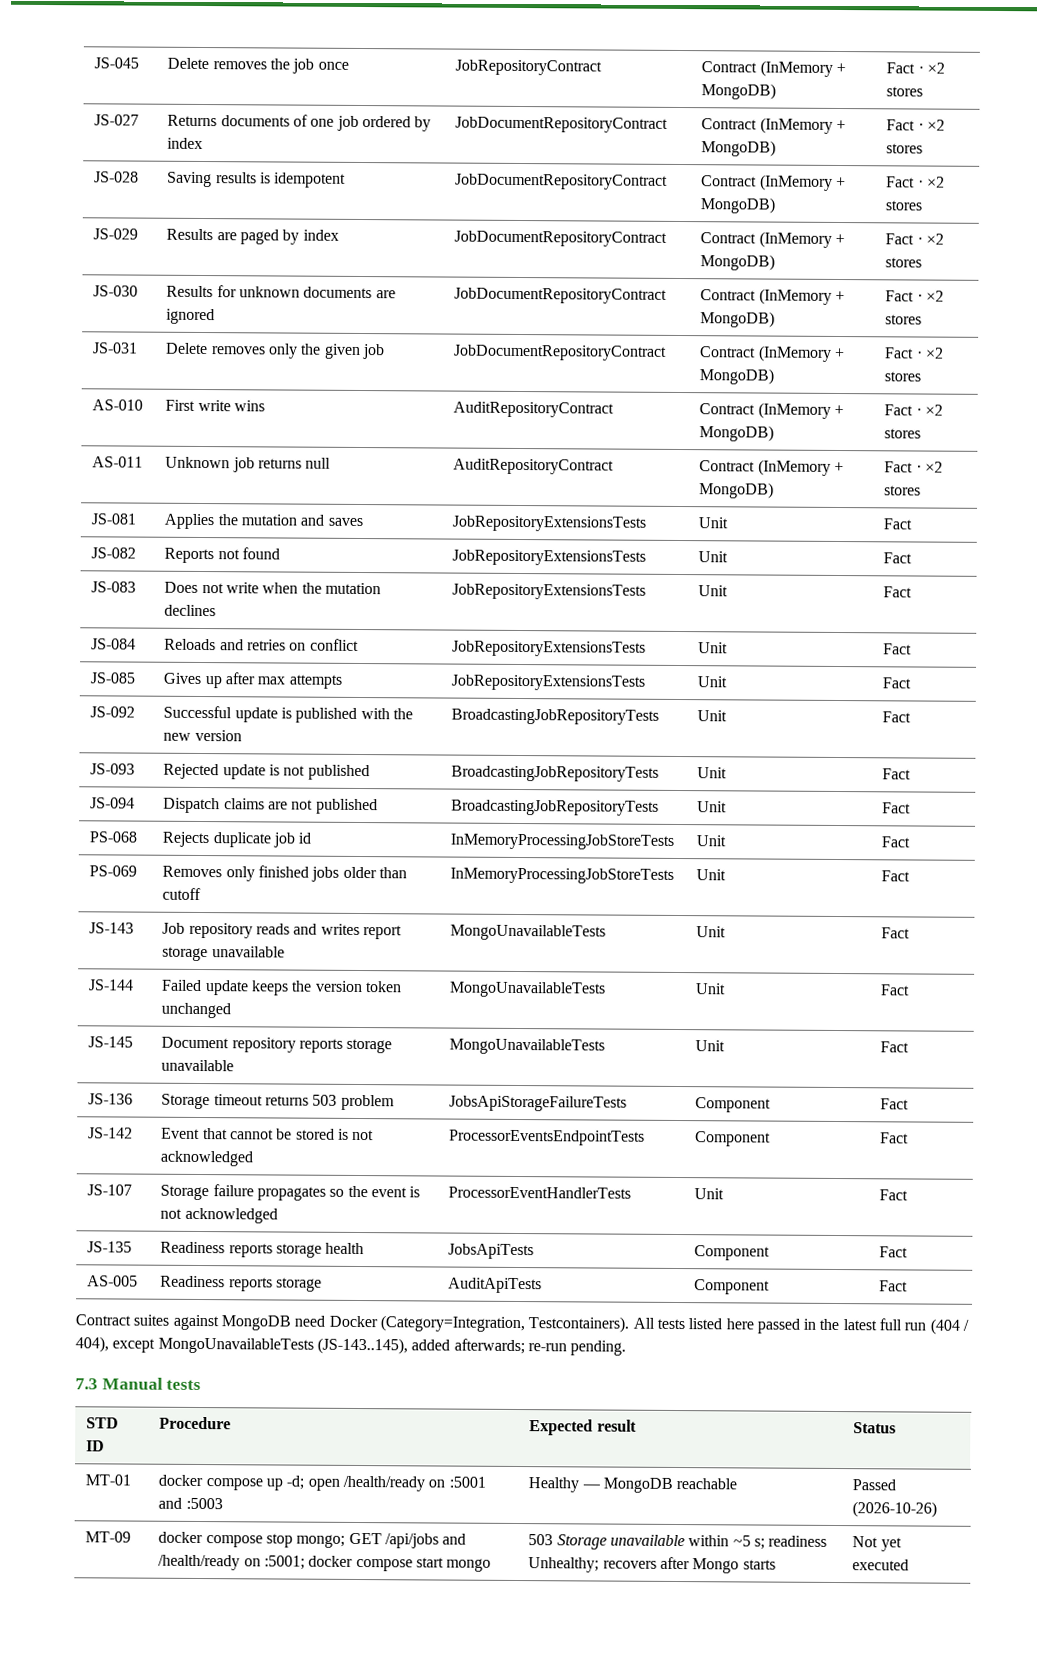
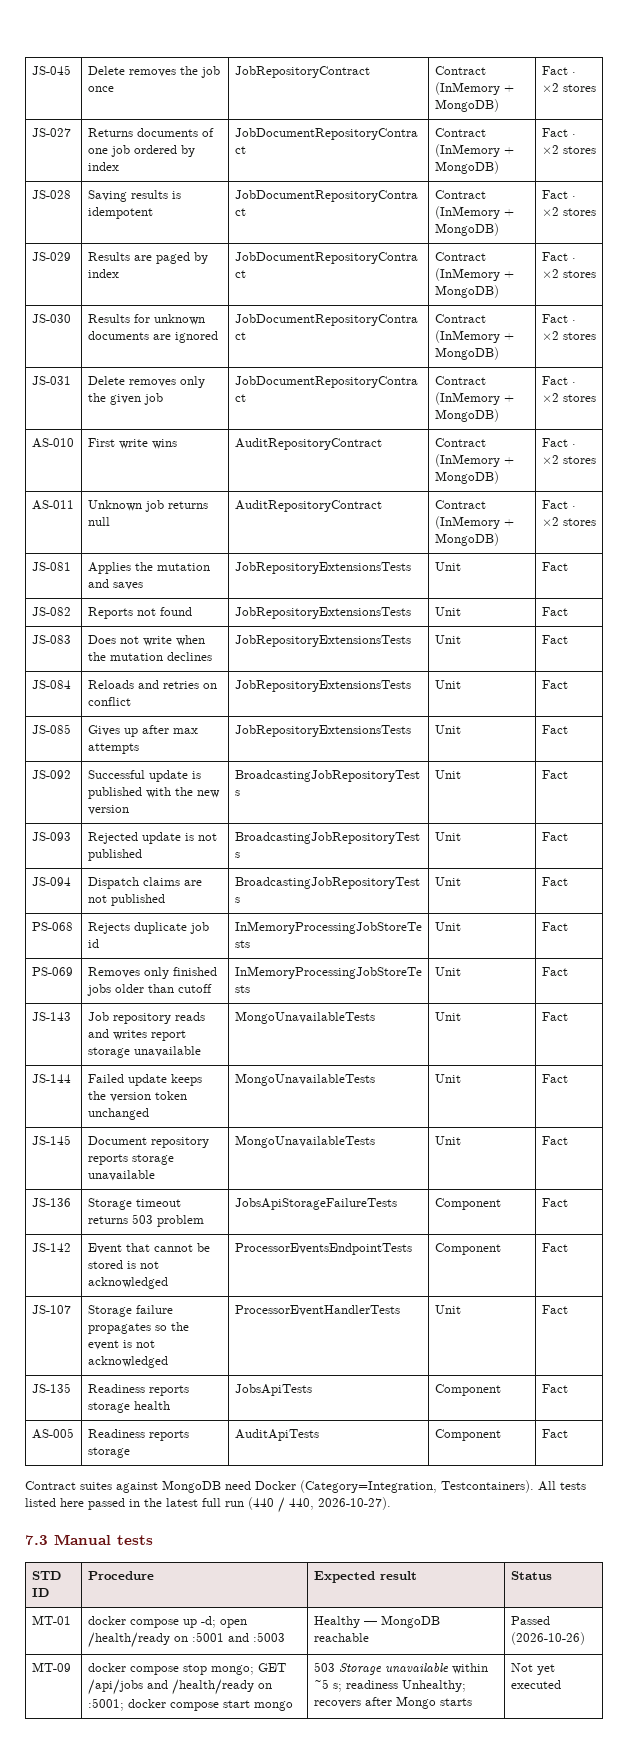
[929,1318,970,1335] [75,1336,627,1356] (404 / 404), except MongoUnavailableTests (JS-143..145), added afterwards; re-run pending. -> [248,1497,391,1513] (440 / 440, 2026-10-27).

